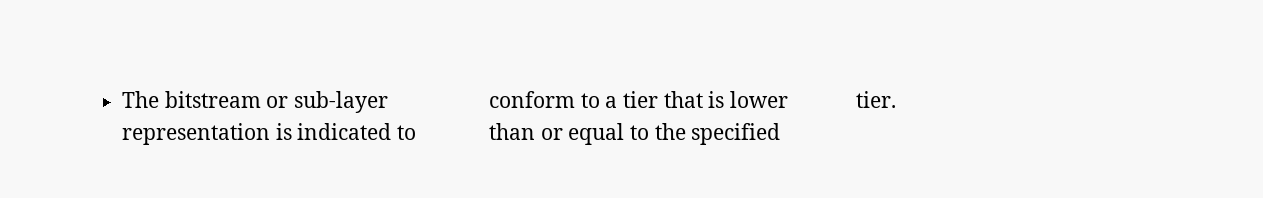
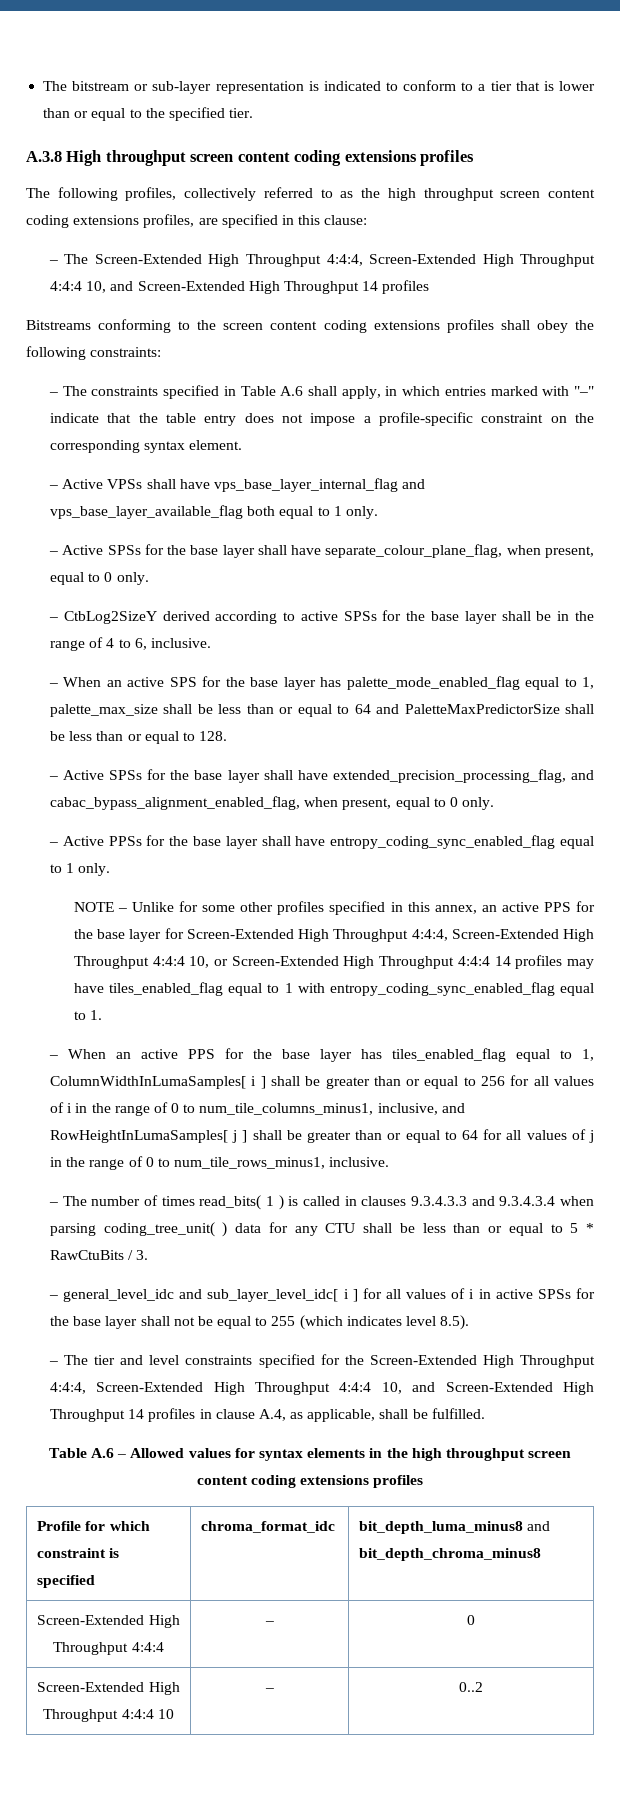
(897, 99) none -> [26,150,475,166] [26,187,596,201] [26,214,368,228] [48,254,595,267] [49,280,430,294] [26,319,594,333] [26,346,162,360] [48,385,594,399] [49,412,594,426] [49,440,243,453] [48,478,426,492] [49,505,378,519] [48,544,594,558] [49,572,149,585] [48,610,594,624] [49,637,211,651] [48,676,594,690] [49,704,594,717] [49,731,228,744] [48,769,594,783] [49,796,495,810] [48,835,594,849] [49,863,111,876] [73,901,595,915] [73,928,594,942] [73,955,594,969] [73,982,594,996] [73,1010,103,1020] [48,1048,594,1062] [49,1075,594,1089] [49,1102,465,1116] [49,1129,594,1143] [49,1156,390,1170] [48,1195,594,1210] [49,1222,594,1237] [49,1250,149,1260] [48,1288,596,1302] [49,1315,470,1330] [48,1354,595,1368] [49,1382,594,1395] [49,1408,485,1422] [48,1448,572,1461] [196,1475,424,1488] [37,1521,150,1531] [37,1548,120,1558] [37,1575,96,1588] [201,1521,336,1533] [359,1521,551,1534] [359,1548,542,1561] [37,1615,180,1628] [53,1642,164,1655] [264,1621,274,1625] [467,1615,475,1625] [37,1682,180,1695] [43,1709,174,1722] [264,1688,274,1692] [459,1682,483,1692] // A.3.8 High throughput screen content coding extensions profiles // The following profiles, collectively referred to as the high throughput screen content coding extensions profiles, are specified in this clause: // – The Screen-Extended High Throughput 4:4:4, Screen-Extended High Throughput 4:4:4 10, and Screen-Extended High Throughput 14 profiles // Bitstreams conforming to the screen content coding extensions profiles shall obey the following constraints: // – The constraints specified in Table A.6 shall apply, in which entries marked with "–" indicate that the table entry does not impose a profile-specific constraint on the corresponding syntax element. // – Active VPSs shall have vps_base_layer_internal_flag and vps_base_layer_available_flag both equal to 1 only. // – Active SPSs for the base layer shall have separate_colour_plane_flag, when present, equal to 0 only. // – CtbLog2SizeY derived according to active SPSs for the base layer shall be in the range of 4 to 6, inclusive. // – When an active SPS for the base layer has palette_mode_enabled_flag equal to 1, palette_max_size shall be less than or equal to 64 and PaletteMaxPredictorSize shall be less than or equal to 128. // – Active SPSs for the base layer shall have extended_precision_processing_flag, and cabac_bypass_alignment_enabled_flag, when present, equal to 0 only. // – Active PPSs for the base layer shall have entropy_coding_sync_enabled_flag equal to 1 only. // NOTE – Unlike for some other profiles specified in this annex, an active PPS for the base layer for Screen-Extended High Throughput 4:4:4, Screen-Extended High Throughput 4:4:4 10, or Screen-Extended High Throughput 4:4:4 14 profiles may have tiles_enabled_flag equal to 1 with entropy_coding_sync_enabled_flag equal to 1. // – When an active PPS for the base layer has tiles_enabled_flag equal to 1, ColumnWidthInLumaSamples[ i ] shall be greater than or equal to 256 for all values of i in the range of 0 to num_tile_columns_minus1, inclusive, and RowHeightInLumaSamples[ j ] shall be greater than or equal to 64 for all values of j in the range of 0 to num_tile_rows_minus1, inclusive. // – The number of times read_bits( 1 ) is called in clauses 9.3.4.3.3 and 9.3.4.3.4 when parsing coding_tree_unit( ) data for any CTU shall be less than or equal to 5 * RawCtuBits / 3. // – general_level_idc and sub_layer_level_idc[ i ] for all values of i in active SPSs for the base layer shall not be equal to 255 (which indicates level 8.5). // – The tier and level constraints specified for the Screen-Extended High Throughput 4:4:4, Screen-Extended High Throughput 4:4:4 10, and Screen-Extended High Throughput 14 profiles in clause A.4, as applicable, shall be fulfilled. // Table A.6 – Allowed values for syntax elements in the high throughput screen content coding extensions profiles // Profile for which constraint is specified | chroma_format_idc | bit_depth_luma_minus8 and bit_depth_chroma_minus8 // Screen-Extended High Throughput 4:4:4 | – | 0 // Screen-Extended High Throughput 4:4:4 10 | – | 0..2

